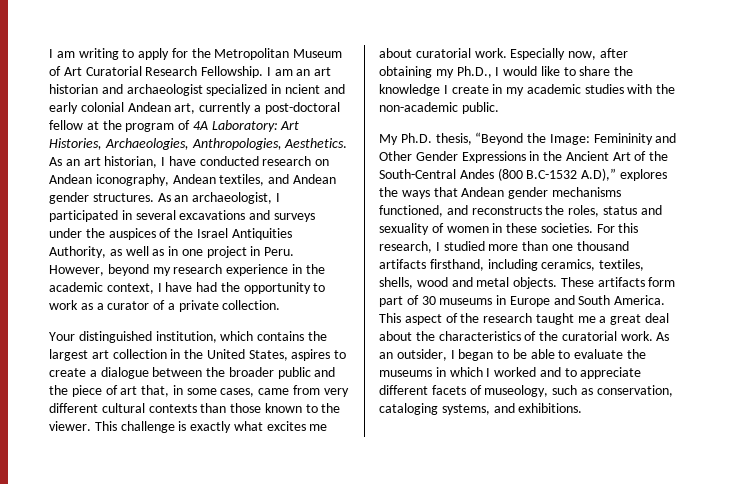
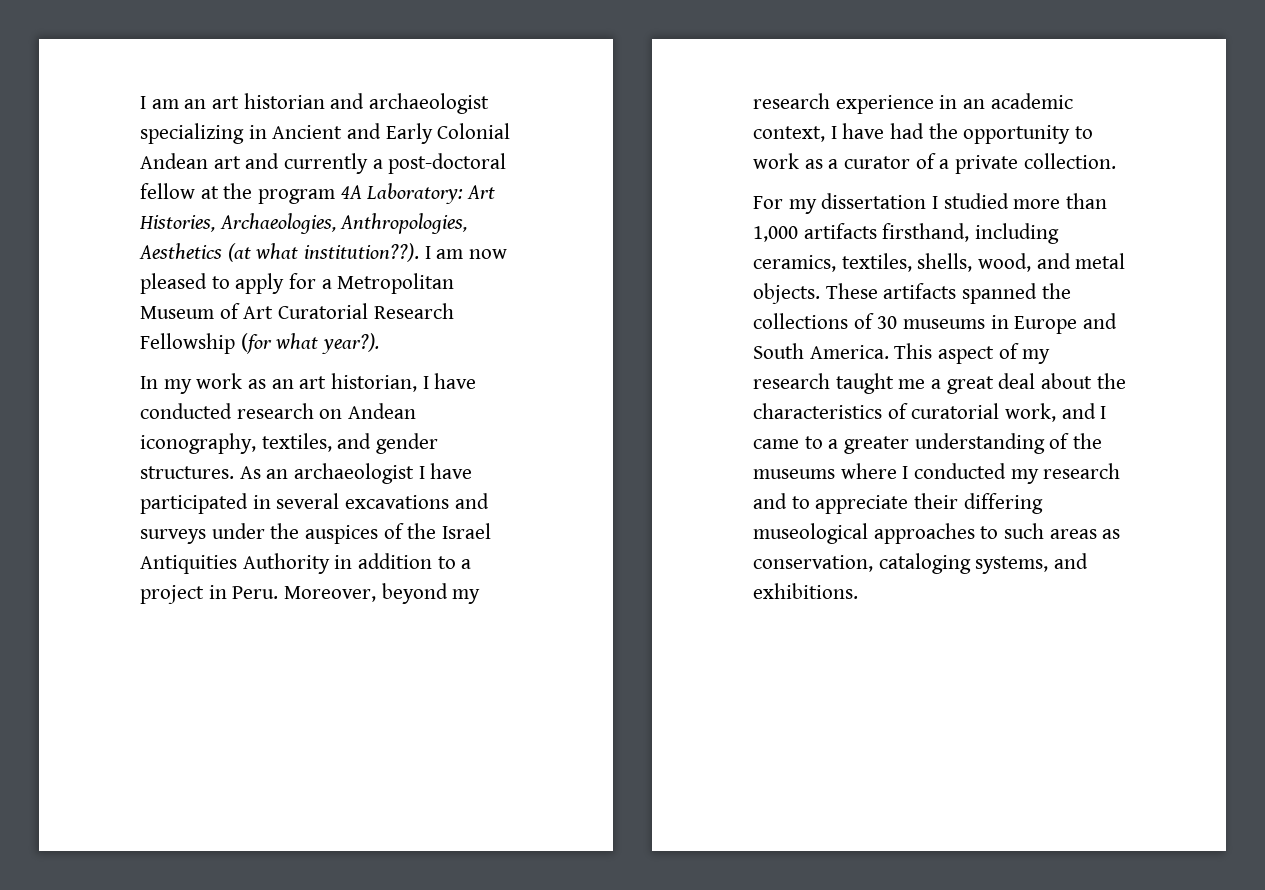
[49,48,343,60] [49,66,293,78] I am writing to apply for the Metropolitan Museum of Art Curatorial Research Fellowship. I am -> [140,96,179,109] I am
[206,84,345,96] [49,102,196,114] specialized in ncient and early colonial Andean art, -> [140,123,511,144] [140,153,280,169] specializing in Ancient and Early Colonial Andean art and
[178,120,191,130] of -> (336, 196) none
[284,138,348,148] [49,157,62,166] Aesthetics. As -> [139,243,508,262] [140,273,455,294] [140,303,454,319] [140,333,380,354] [140,373,267,394] Aesthetics (at what institution??). I am now pleased to apply for a Metropolitan Museum of Art Curatorial Research Fellowship (for what year?). // In my work as
[172,174,216,184] Andean -> (256, 443) none
[292,174,336,184] Andean -> (372, 441) none
[192,192,280,204] archaeologist, I -> [294,463,473,484] archaeologist I have
[49,246,203,258] Authority, as well as in one -> [242,553,472,574] Authority in addition to a
[49,265,104,276] However, -> [284,586,377,602] Moreover,
[305,264,325,274] the -> [963,99,986,109] an
[49,331,327,343] [49,349,347,361] [49,367,336,379] [49,385,349,397] [49,403,341,413] [49,421,328,433] [379,48,628,60] [379,66,634,78] [379,84,676,96] [379,102,499,114] [379,132,677,145] [379,151,669,163] [379,168,667,181] [379,187,621,199] [379,205,662,217] [379,223,639,235] [379,241,432,253] Your distinguished institution, which contains the largest art collection in the United States, aspires to create a dialogue between the broader public and the piece of art that, in some cases, came from very different cultural contexts than those known to the viewer. This challenge is exactly what excites me about curatorial work. Especially now, after obtaining my Ph.D., I would like to share the knowledge I create in my academic studies with the non-academic public. // My Ph.D. thesis, “Beyond the Image: Femininity and Other Gender Expressions in the Ancient Art of the South-Central Andes (800 B.C-1532 A.D),” explores the ways that Andean gender mechanisms functioned, and reconstructs the roles, status and sexuality of women in these societies. For this research, -> [753,193,927,214] For my dissertation
[551,241,629,251] one thousand -> [753,226,798,242] 1,000
[416,277,448,287] wood -> [978,253,1032,272] wood,
[648,277,676,287] [379,296,403,307] form part -> [962,283,1071,304] [753,313,848,329] spanned the collections
[460,313,480,323] the -> [1022,349,1051,364] my
[539,331,670,341] [379,349,647,361] [379,367,642,379] [379,385,578,397] the curatorial work. As an outsider, I began to be able to evaluate the museums in which I worked and to appreciate different facets of museology, such -> [911,403,1107,422] [753,433,1103,454] [753,463,1121,484] [753,493,1043,514] [753,523,1097,544] curatorial work, and I came to a greater understanding of the museums where I conducted my research and to appreciate their differing museological approaches to such areas

